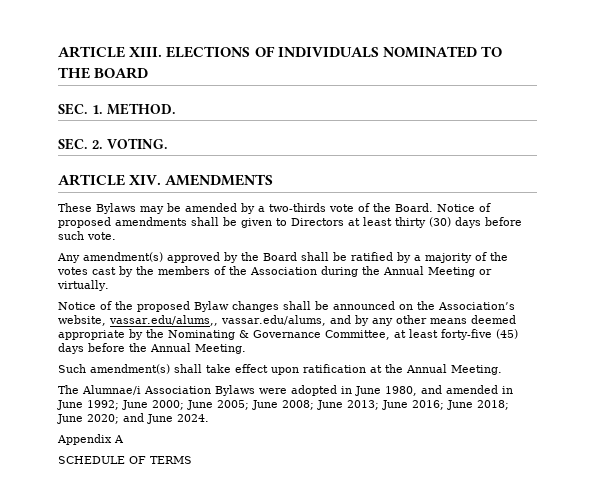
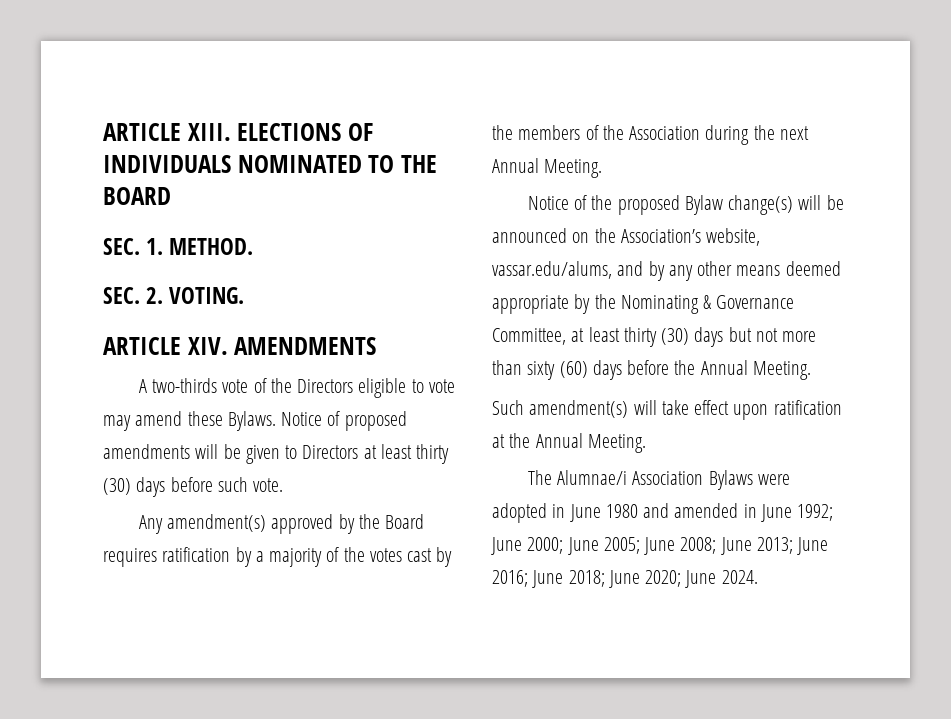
[58,203,433,214] These Bylaws may be amended by a two-thirds vote of the Board. -> [138,378,455,398] [103,411,276,431] A two-thirds vote of the Directors eligible to vote may amend these Bylaws.
[191,217,219,226] shall -> [195,444,219,459] will
[301,252,393,261] shall be ratified -> [103,547,231,567] requires ratification
[383,266,492,277] [57,280,109,291] Annual Meeting or virtually. -> [779,126,809,140] [492,158,603,178] next Annual Meeting.
[232,301,311,312] changes shall -> [728,195,822,215] change(s) will
[109,315,218,326] vassar.edu/alums,, -> (761, 237) none
[441,329,518,340] forty-five (45) -> [623,327,817,347] [492,360,588,380] thirty (30) days but not more than sixty (60)
[174,364,202,373] shall -> [633,400,657,415] will
[385,386,417,396] 1980, -> [605,504,638,518] 1980
[123,413,144,422] and -> (682, 578) none
[57,434,124,445] [58,456,192,464] // Appendix A // SCHEDULE OF TERMS -> (758, 577) none

